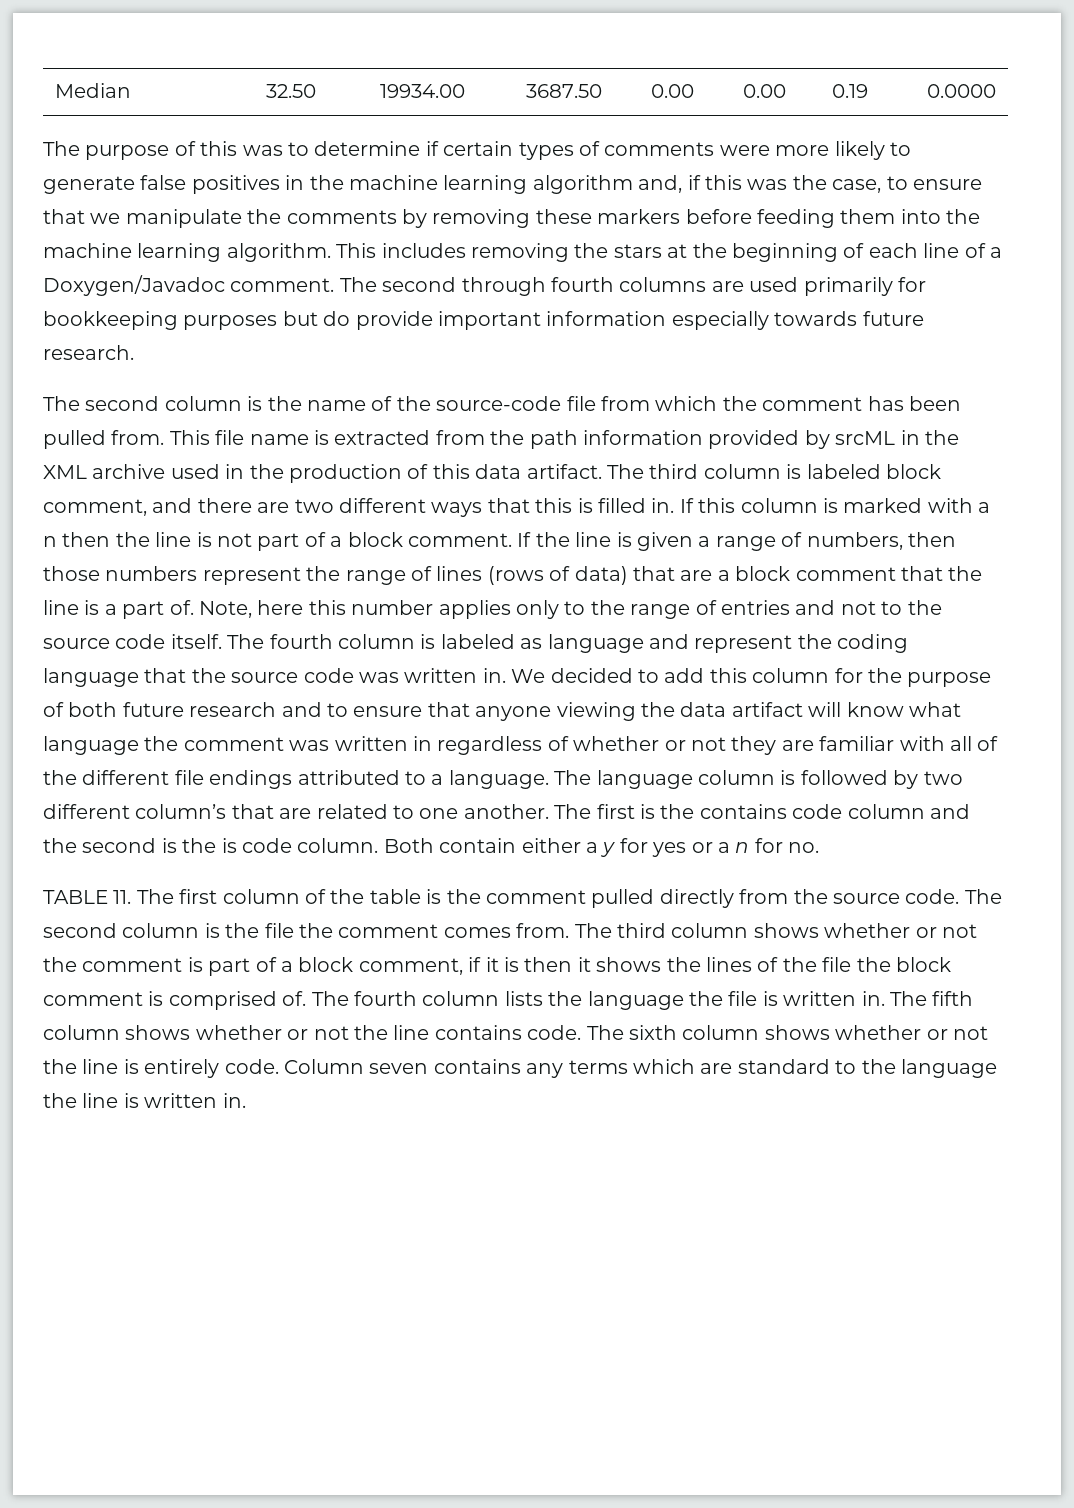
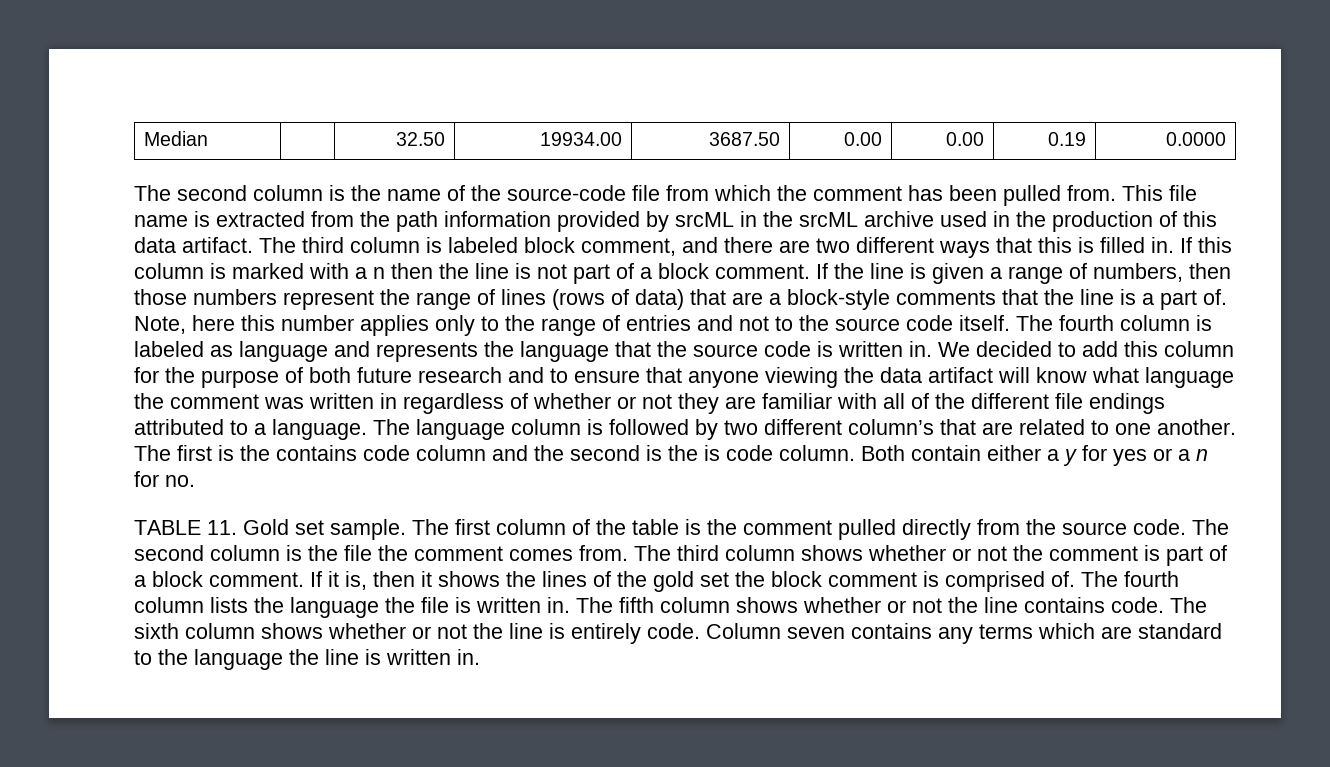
[43,141,911,160] [43,175,982,194] [43,209,981,228] [43,243,1002,262] [43,275,926,296] [43,311,924,330] [43,345,134,360] // The purpose of this was to determine if certain types of comments were more likely to generate false positives in the machine learning algorithm and, if this was the case, to ensure that we manipulate the comments by removing these markers before feeding them into the machine learning algorithm. This includes removing the stars at the beginning of each line of a Doxygen/Javadoc comment. The second through fourth columns are used primarily for bookkeeping purposes but do provide important information especially towards future research. -> (1226, 139) none
[43,465,87,479] XML -> [799,212,858,227] srcML
[735,566,896,581] block comment -> [787,289,996,310] block-style comments
[694,634,909,653] represent the coding -> [376,341,514,362] represents the
[359,672,399,683] was -> [817,341,833,357] is
(132, 897) none -> [243,519,406,540] Gold set sample.
[358,957,519,975] comment, if it is -> [209,571,367,590] comment. If it is,
[822,957,852,972] file -> [653,571,729,592] gold set

